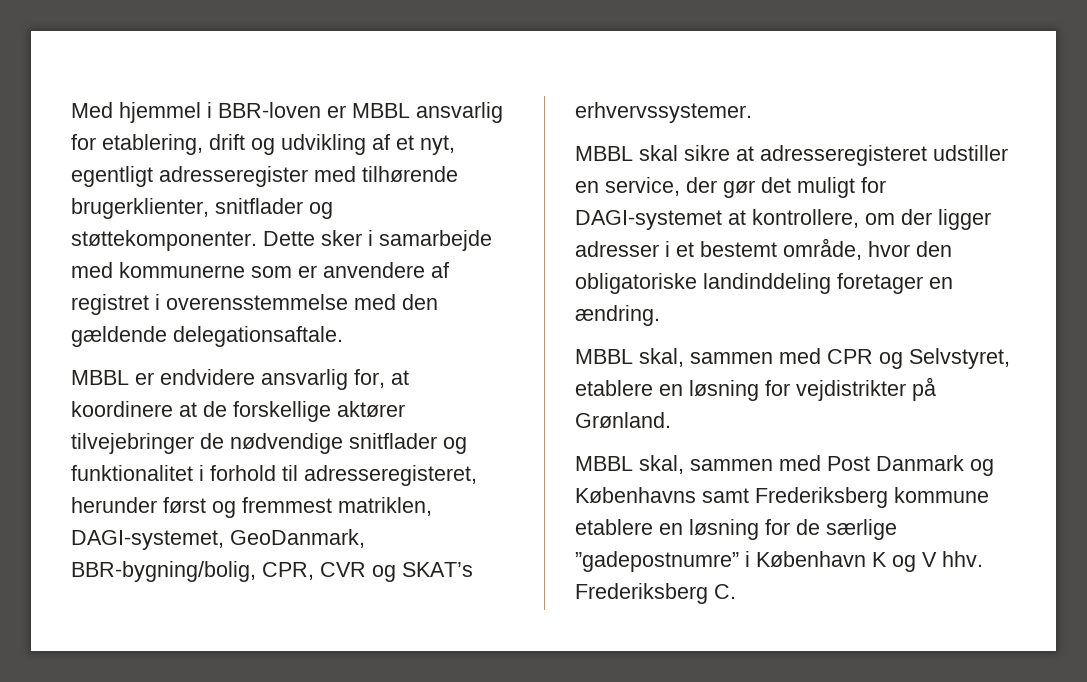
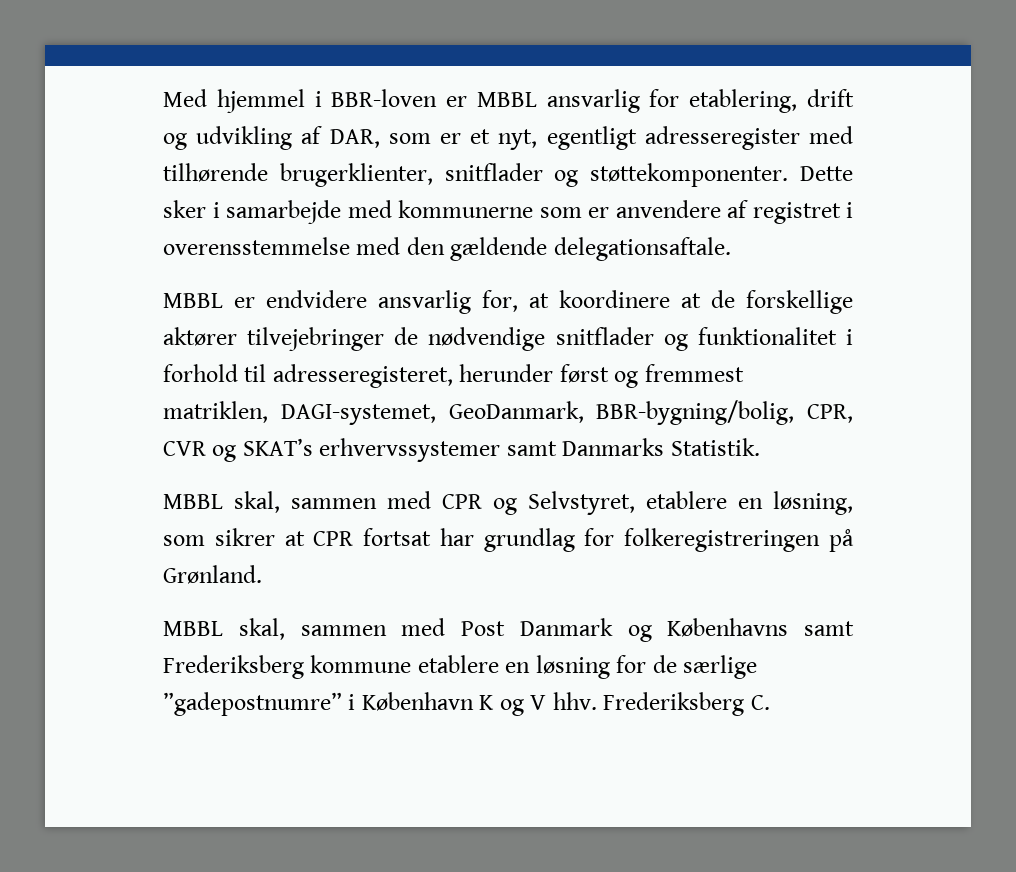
(390, 142) none -> [329,129,461,148] DAR, som er
[575,102,752,123] [575,145,1008,166] [575,177,886,198] [575,209,991,230] [575,238,952,260] [575,273,953,294] [575,305,660,326] erhvervssystemer. // MBBL skal sikre at adresseregisteret udstiller en service, der gør det muligt for DAGI-systemet at kontrollere, om der ligger adresser i et bestemt område, hvor den obligatoriske landinddeling foretager en ændring. -> [319,438,760,462] erhvervssystemer samt Danmarks Statistik.
[689,380,906,401] løsning for vejdistrikter -> [773,491,853,515] [163,528,821,552] løsning, som sikrer at CPR fortsat har grundlag for folkeregistreringen

